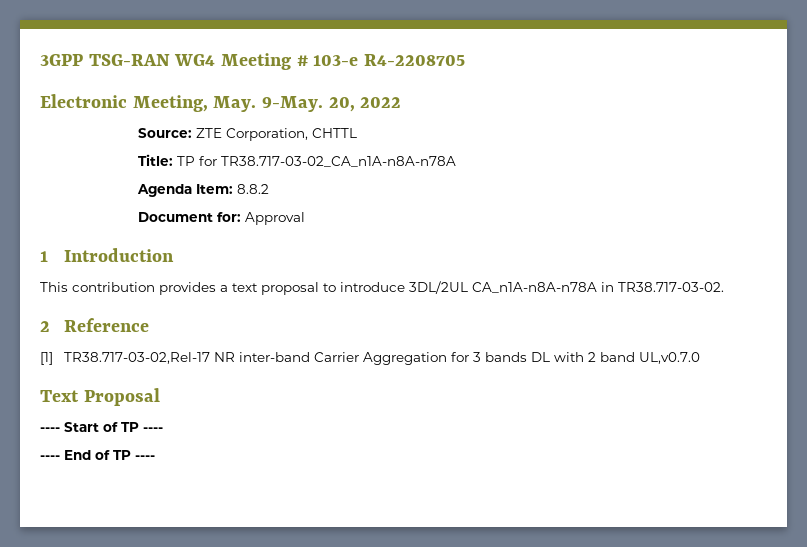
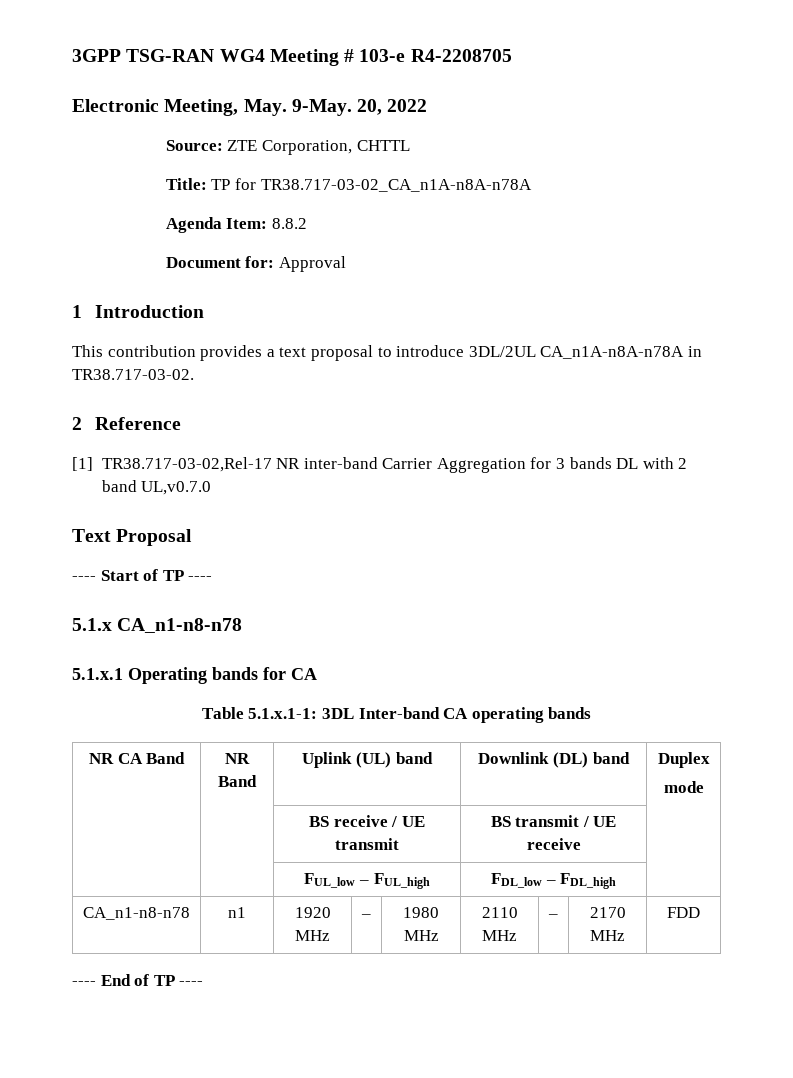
(163, 429) none -> [72,618,243,633] [72,667,317,684] [201,707,592,723] [88,752,186,764] [225,753,250,764] [218,775,257,787] [302,752,433,768] [478,752,630,768] [657,752,710,768] [663,781,704,793] [309,815,425,827] [335,838,399,850] [490,815,617,827] [526,838,581,850] [304,873,430,889] [490,873,617,889] [83,907,190,920] [228,907,246,918] [294,907,331,918] [295,930,330,941] [361,914,371,918] [403,907,439,918] [403,930,439,941] [481,907,518,918] [482,930,517,941] [548,914,558,918] [589,907,626,918] [590,930,625,941] [667,907,700,918] // 5.1.x CA_n1-n8-n78 // 5.1.x.1 Operating bands for CA // Table 5.1.x.1-1: 3DL Inter-band CA operating bands // NR CA Band | NR Band | Uplink (UL) band | Downlink (DL) band | Duplex // mode // | | BS receive / UE transmit | BS transmit / UE receive | // | | FUL_low – FUL_high | FDL_low – FDL_high | // CA_n1-n8-n78 | n1 | 1920 MHz | – | 1980 MHz | 2110 MHz | – | 2170 MHz | FDD

